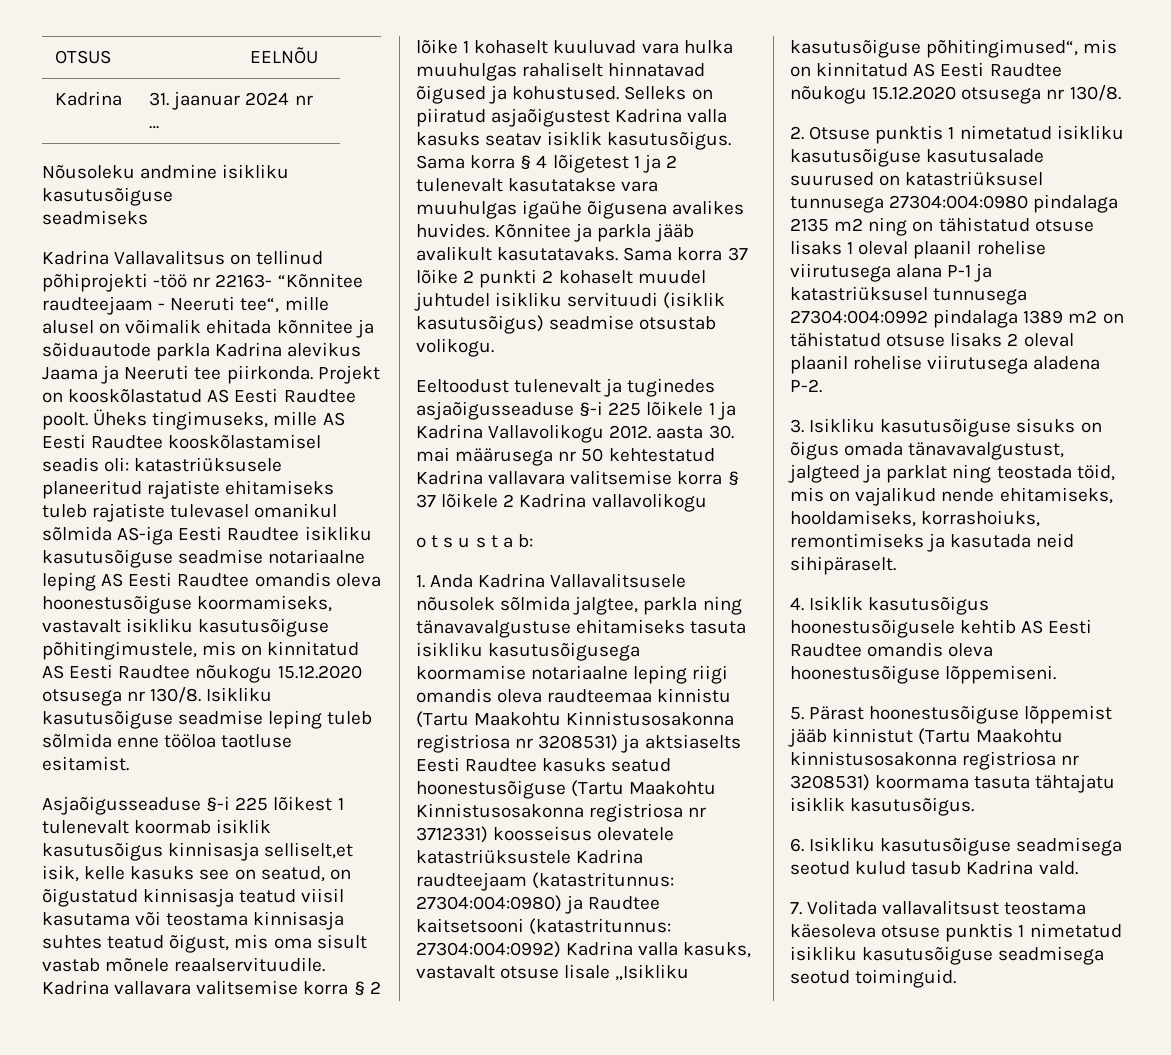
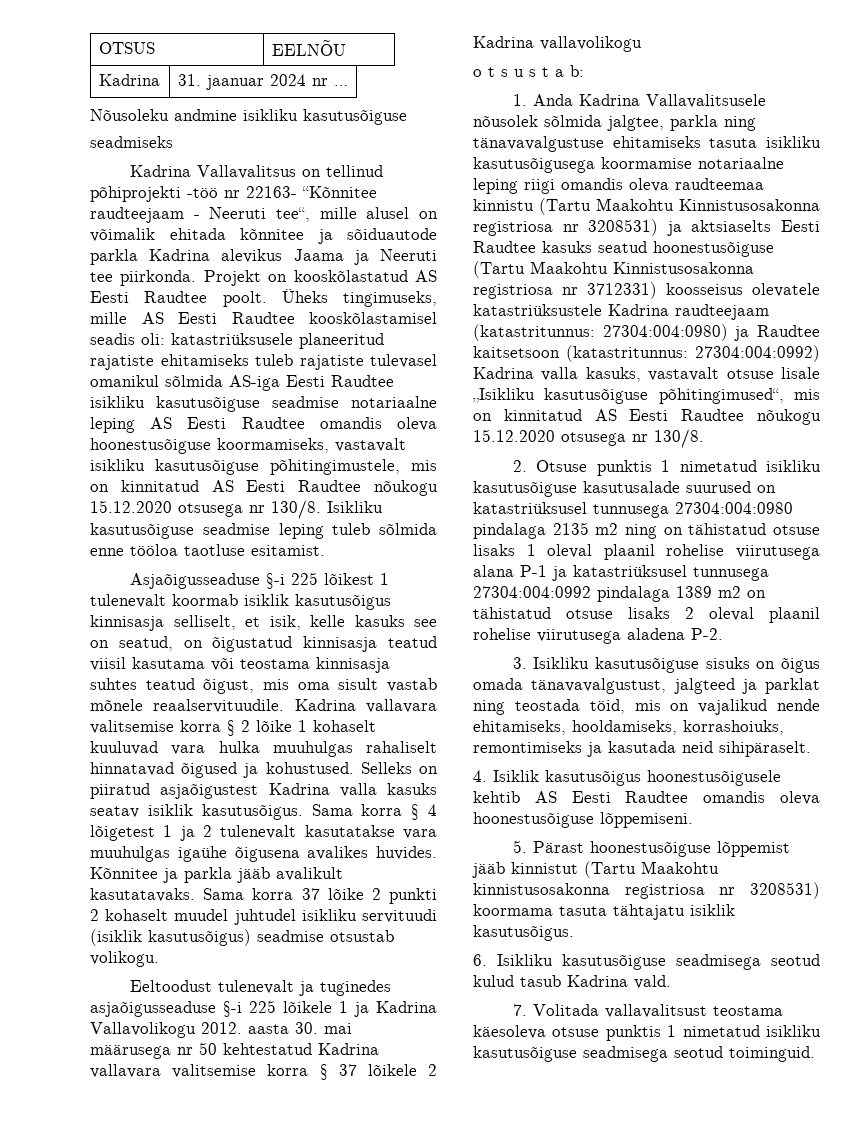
[264,842,354,859] selliselt,et -> [173,615,260,630] selliselt, et
[416,918,524,933] kaitsetsooni -> [473,346,560,358] kaitsetsoon

